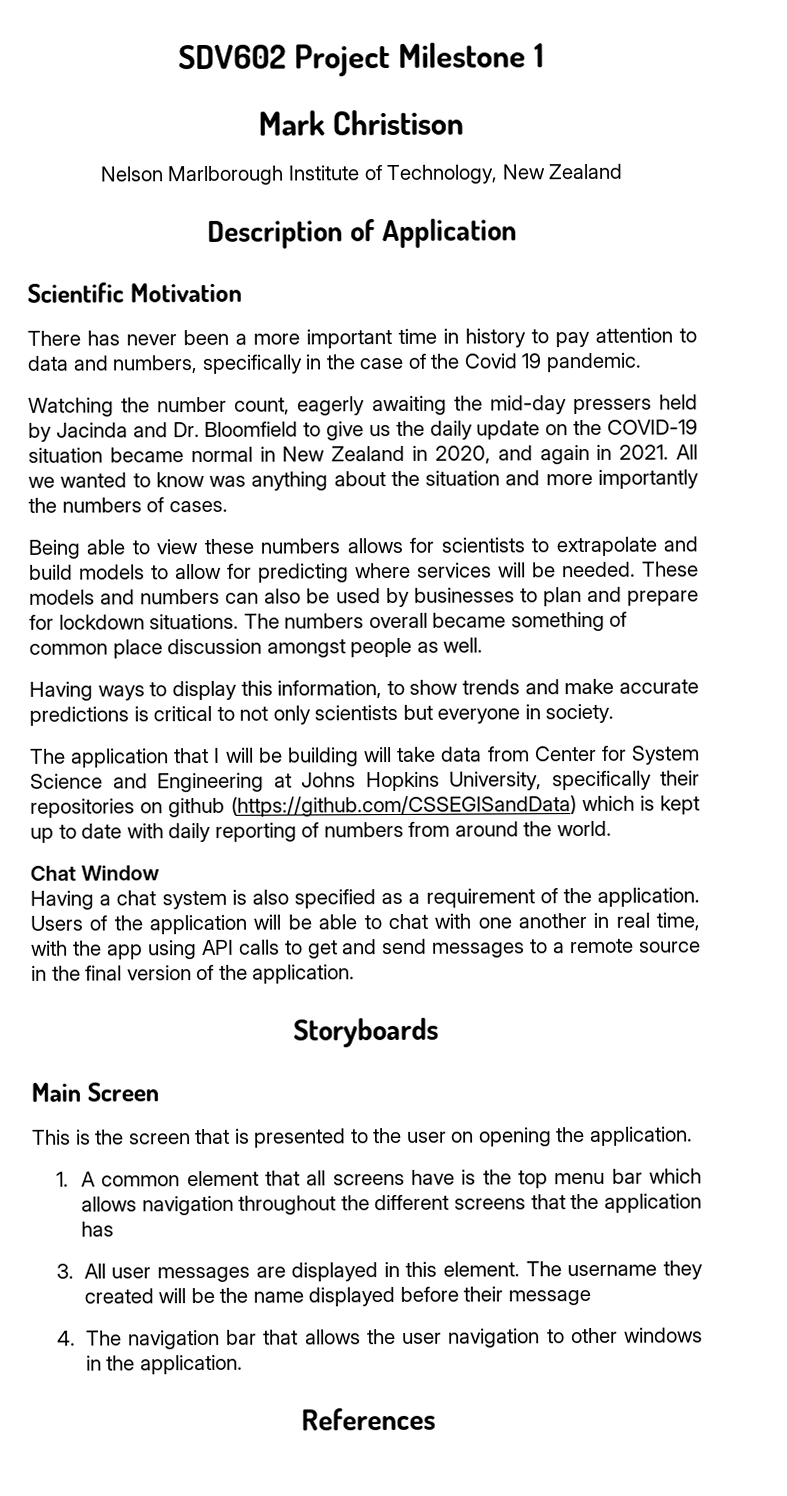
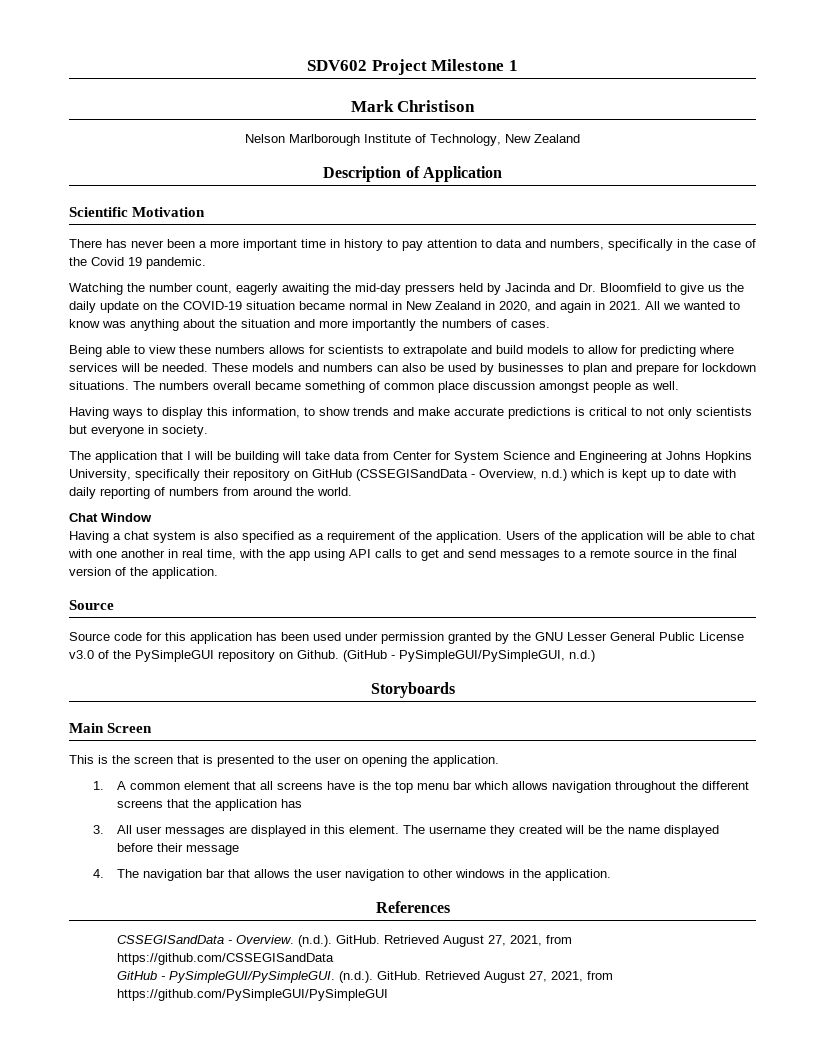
[30,795,577,818] repositories on github (https://github.com/CSSEGISandData) -> [233,469,567,481] repository on GitHub (CSSEGISandData - Overview, n.d.)
(356, 974) none -> [69,600,114,610] [69,632,744,644] [69,650,595,662] // Source // Source code for this application has been used under permission granted by the GNU Lesser General Public License v3.0 of the PySimpleGUI repository on Github. (GitHub - PySimpleGUI/PySimpleGUI, n.d.)
(436, 1419) none -> [117,935,573,947] [117,953,335,965] [117,971,614,983] [117,989,389,1001] // CSSEGISandData - Overview. (n.d.). GitHub. Retrieved August 27, 2021, from https://github.com/CSSEGISandData // GitHub - PySimpleGUI/PySimpleGUI. (n.d.). GitHub. Retrieved August 27, 2021, from https://github.com/PySimpleGUI/PySimpleGUI

